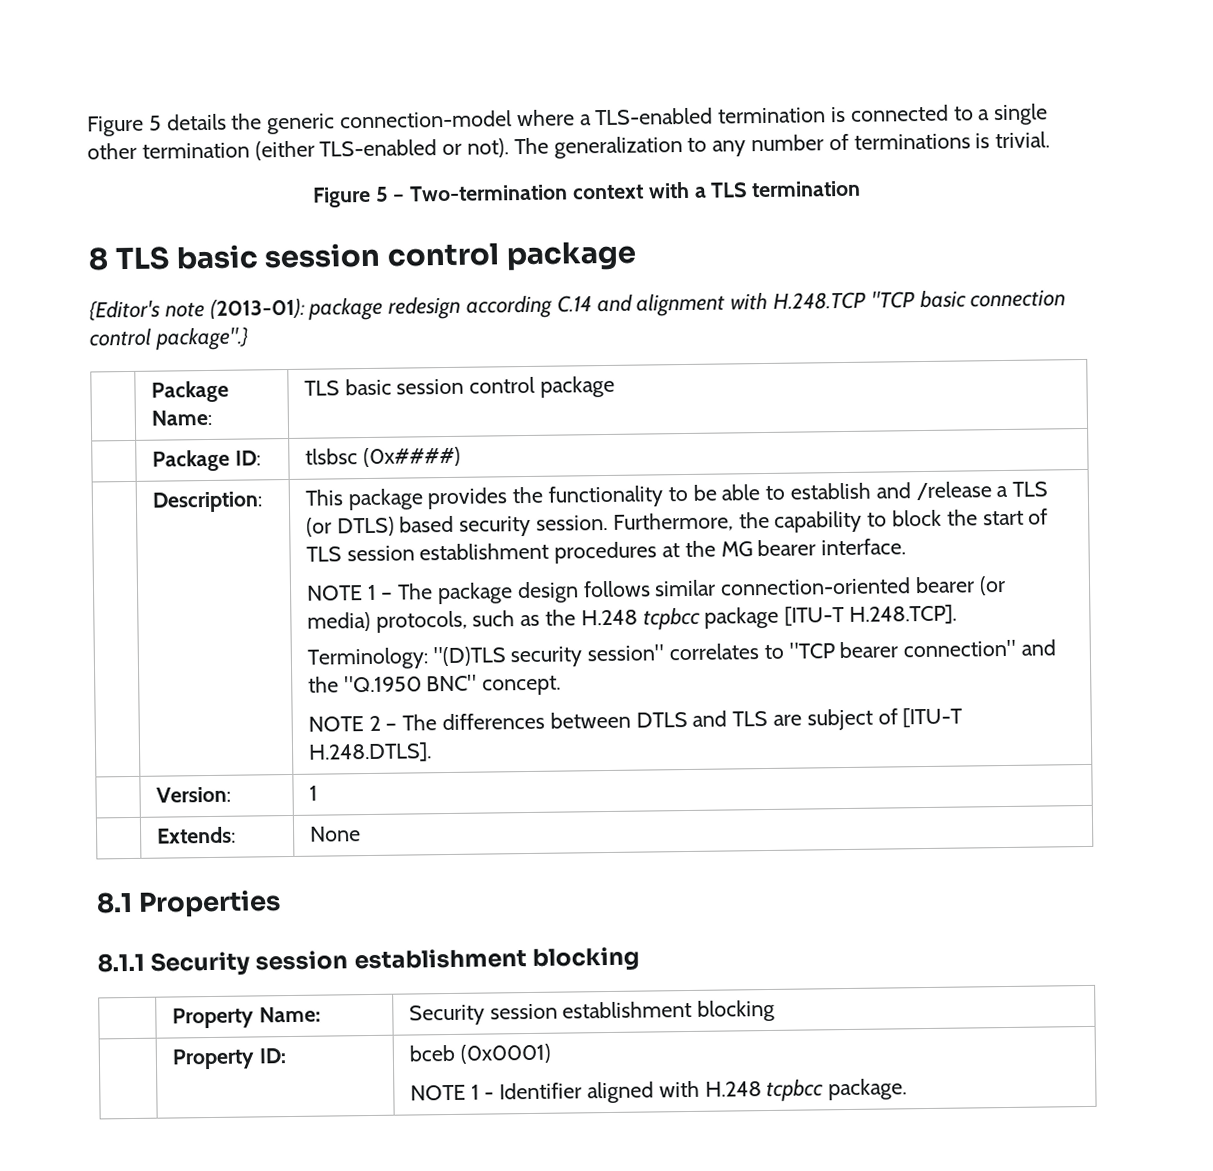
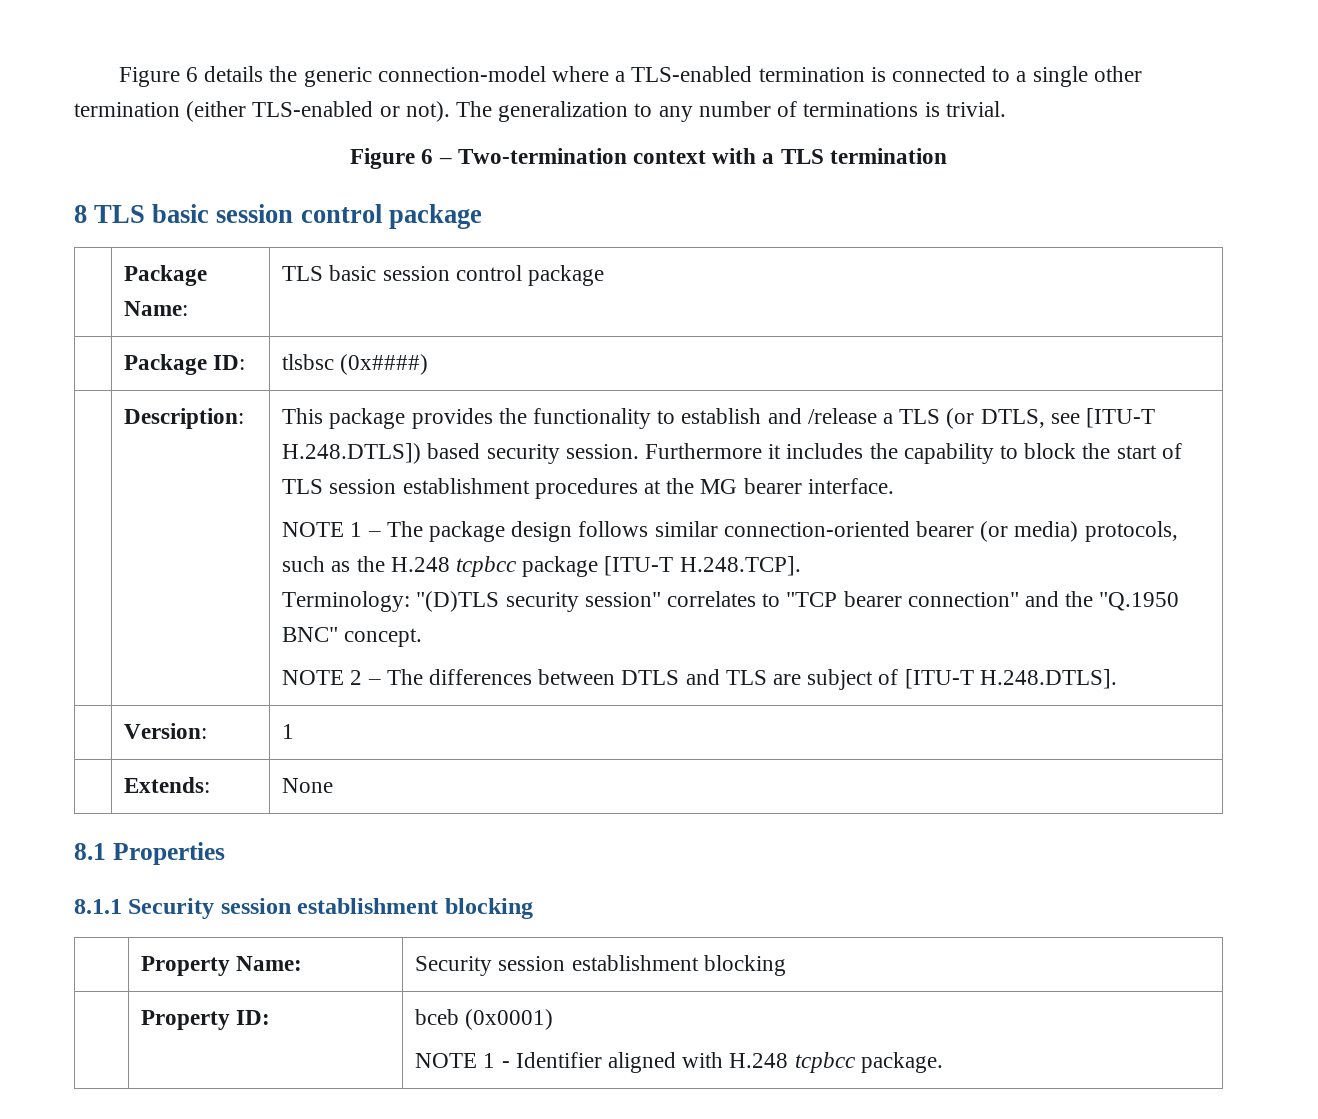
[87,115,162,137] Figure 5 -> [118,67,198,87] Figure 6
[374,186,389,202] 5 -> [421,149,434,164] 6
[89,289,1067,321] [89,326,249,351] // {Editor's note (2013-01): package redesign according C.14 and alignment with H.248.TCP "TCP basic connection control package".} -> (482, 216) none
[692,484,786,501] be able to -> (676, 417) none
[336,512,734,537] DTLS) based security session. Furthermore, -> [980,408,1156,428] [282,443,864,464] DTLS, see [ITU-T H.248.DTLS]) based security session. Furthermore it includes

